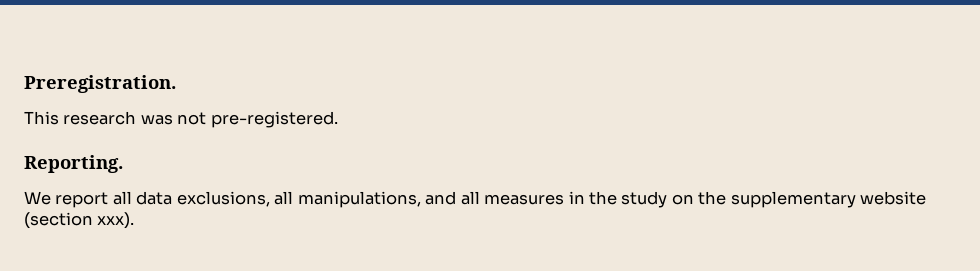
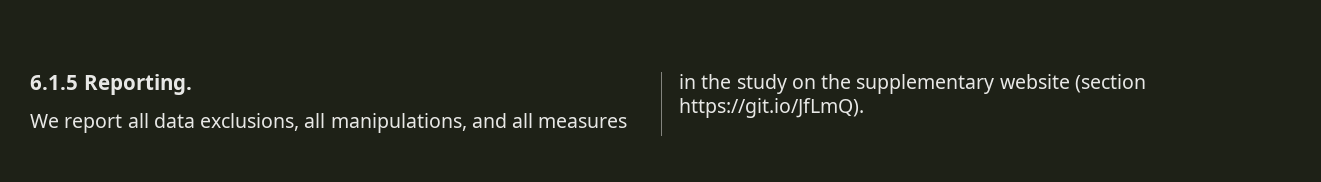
[24,75,176,93] [24,111,338,128] Preregistration. // This research was not pre-registered. // -> [30,75,78,90] 6.1.5
[97,212,135,229] xxx). -> [679,98,864,118] https://git.io/JfLmQ).

